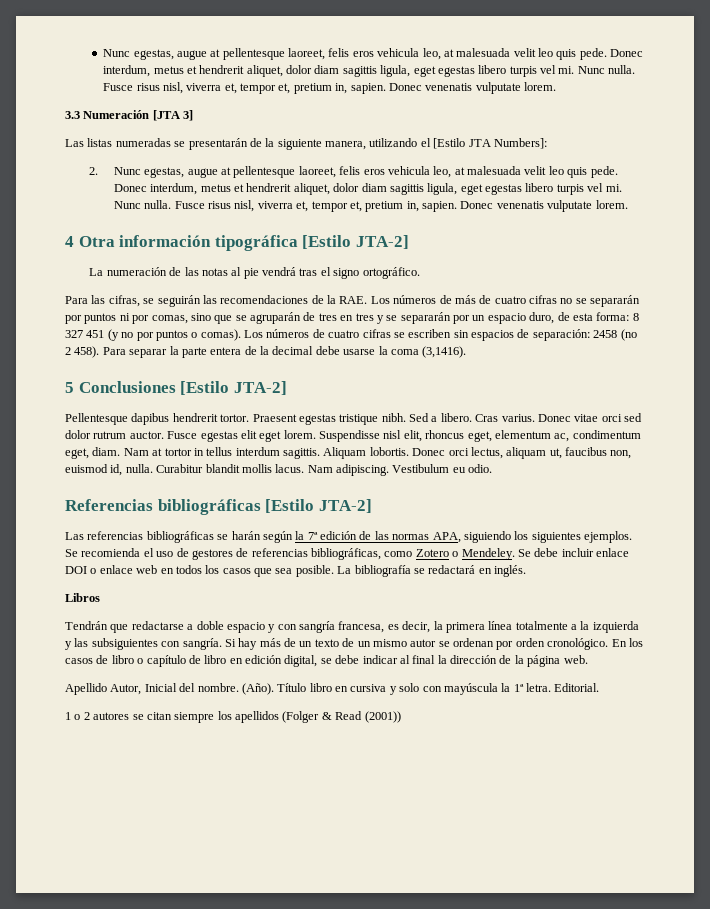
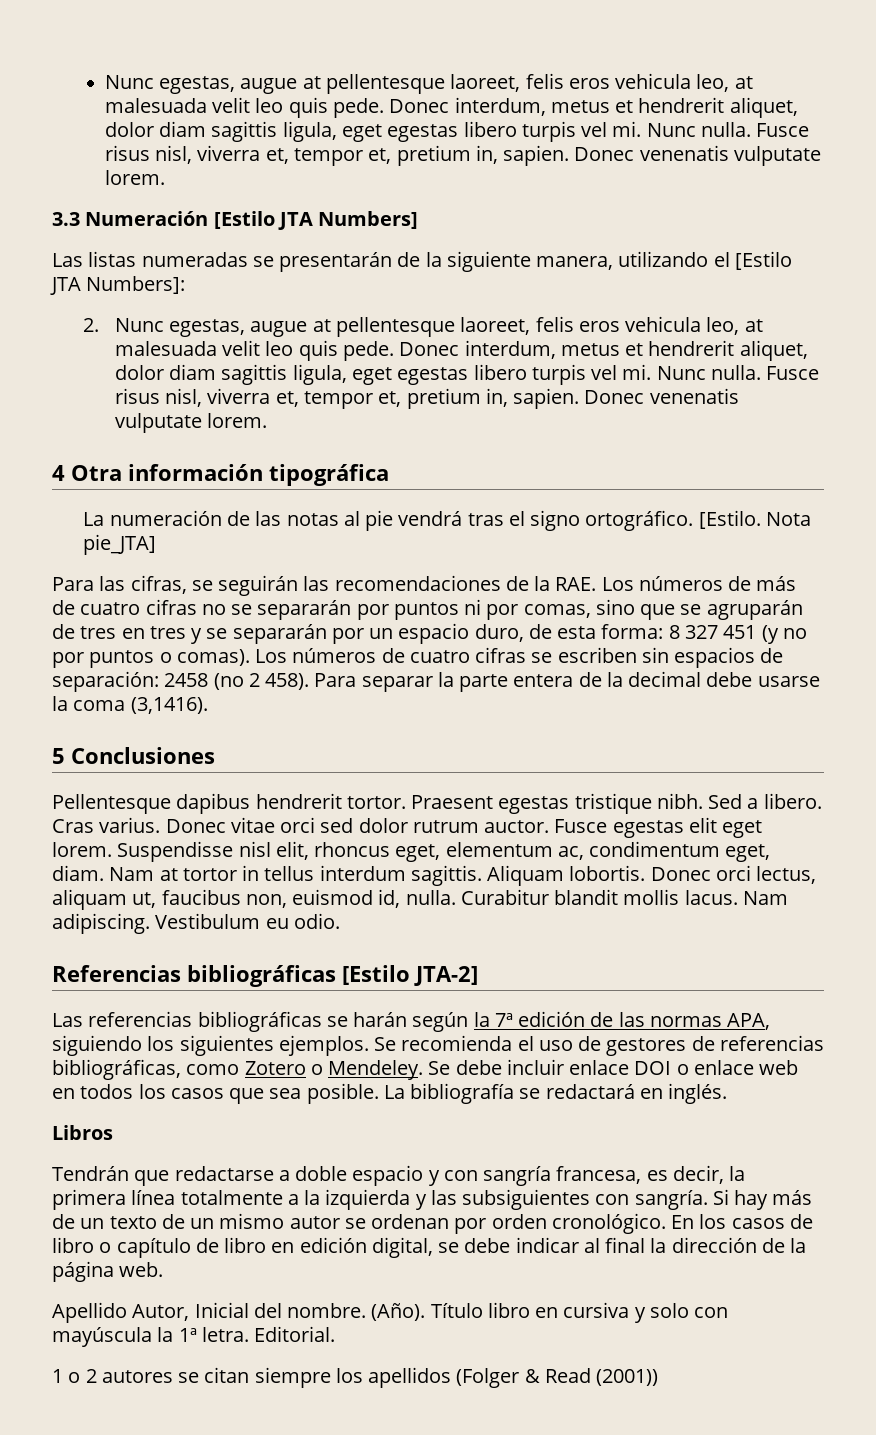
[152,110,194,121] [JTA 3] -> [213,211,419,230] [Estilo JTA Numbers]
[302,235,409,249] [Estilo JTA-2] -> (389, 475) none
(420, 273) none -> [698,510,811,529] [83,534,157,555] [Estilo. Nota pie_JTA]
[180,381,287,395] [Estilo JTA-2] -> (215, 755) none

